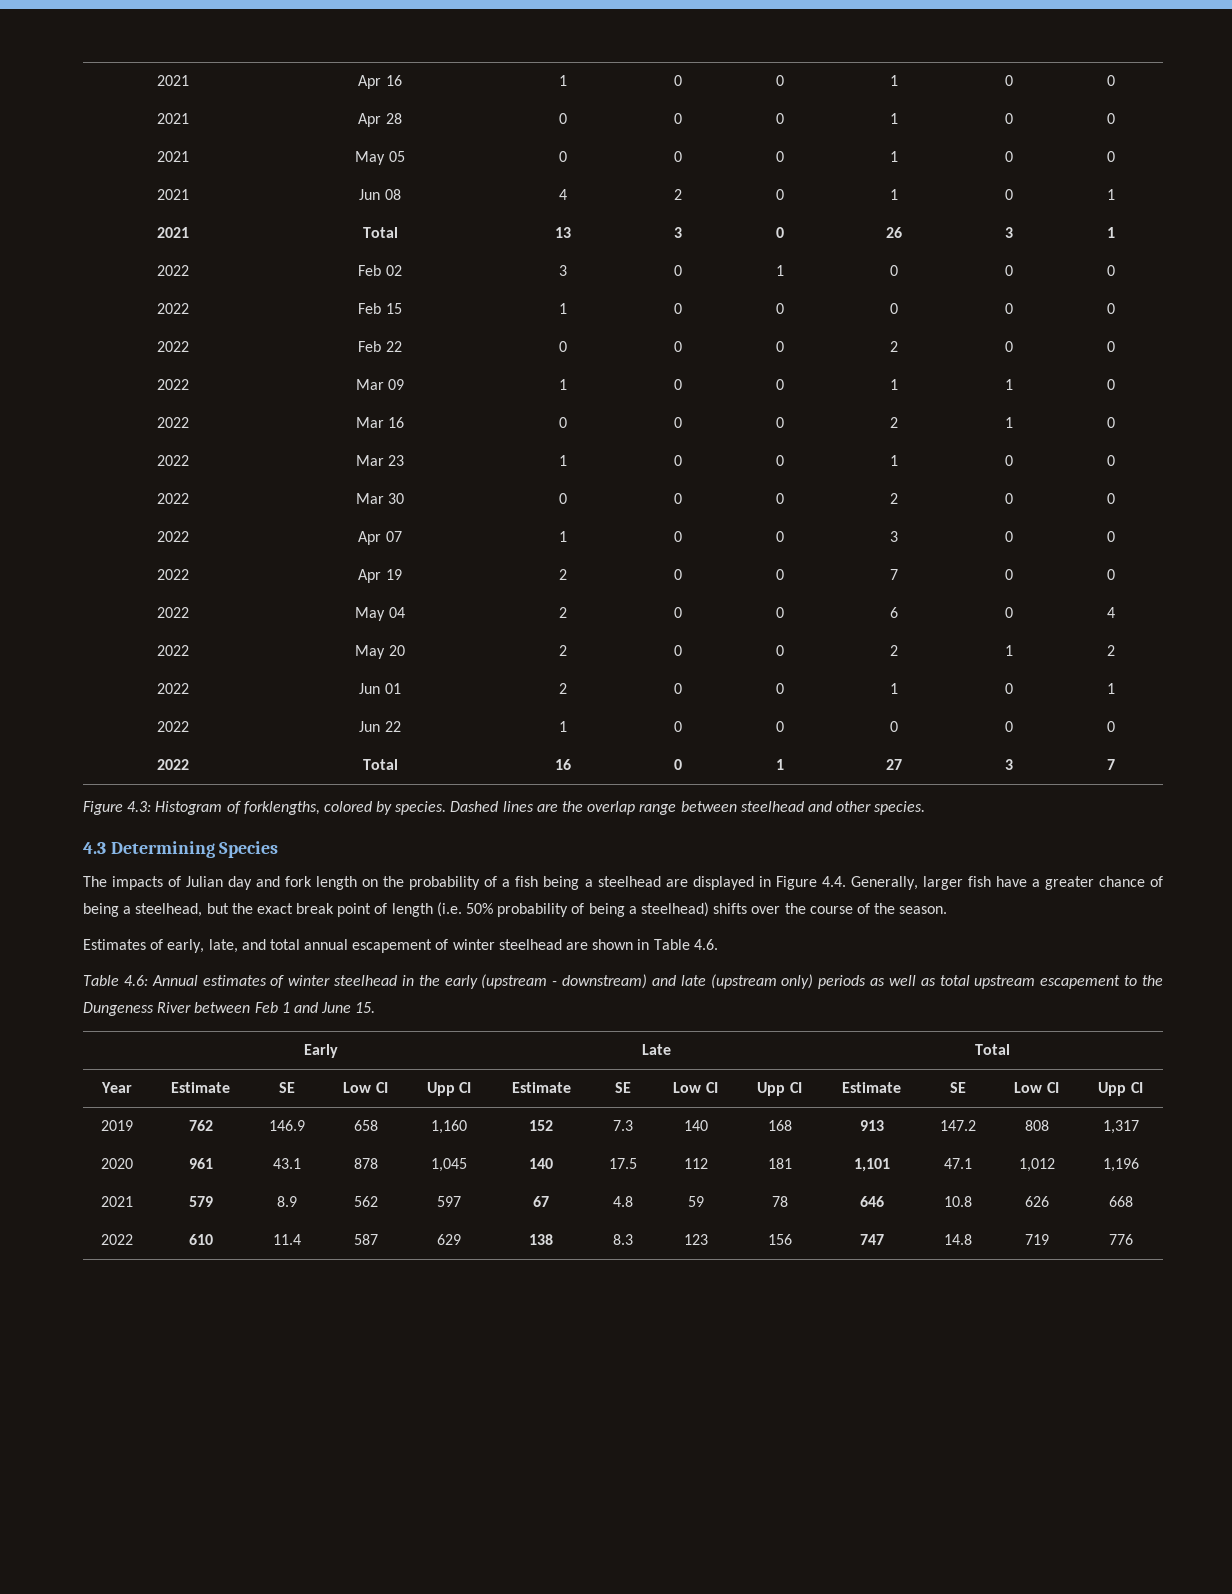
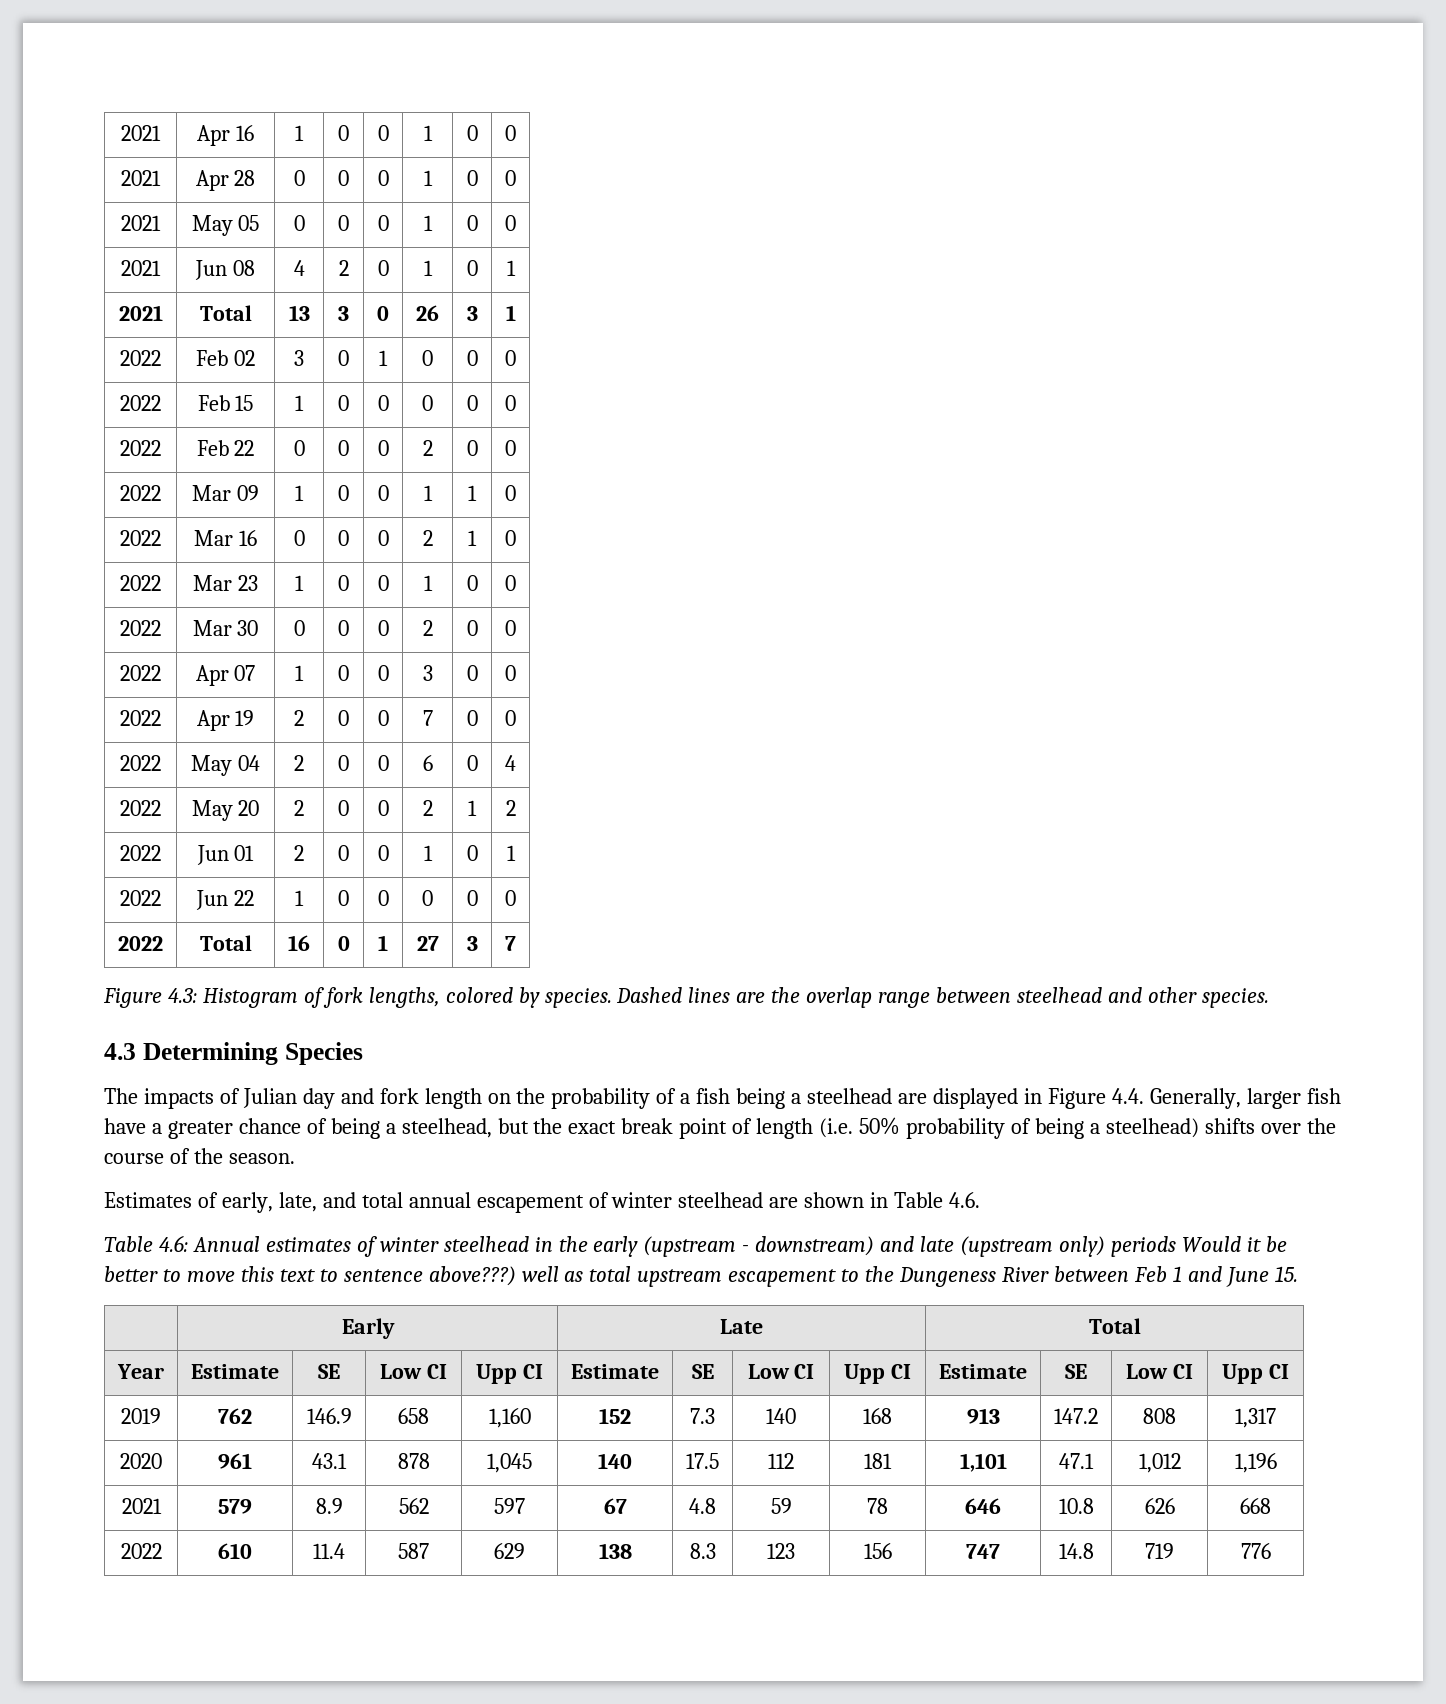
[243,801,320,815] forklengths, -> [322,987,440,1008] fork lengths,
[870,978,886,986] as -> [1181,1236,1287,1252] [104,1266,516,1286] Would it be better to move this text to sentence above???)

